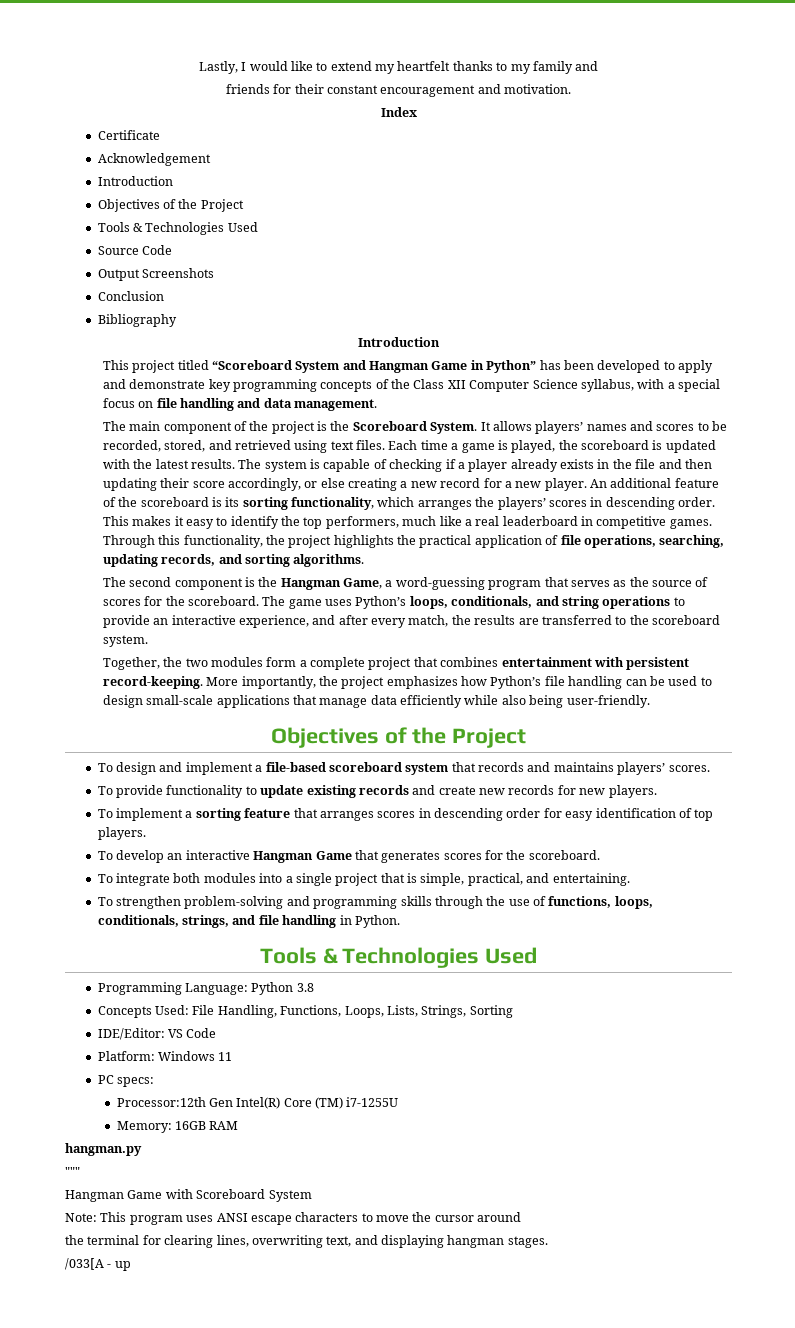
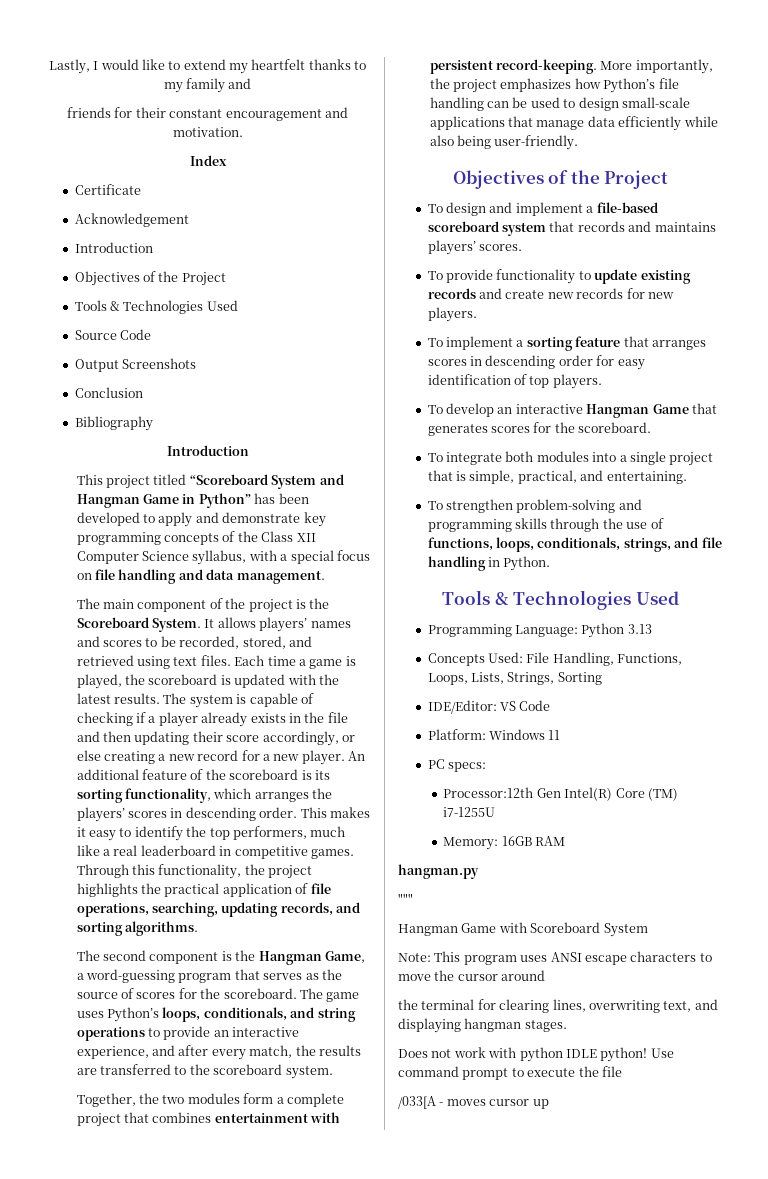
[296,983,314,992] 3.8 -> [627,624,652,634] 3.13
(548, 1242) none -> [398,1047,674,1062] [398,1066,622,1080] // Does not work with python IDLE python! Use command prompt to execute the file
(112, 1266) none -> [446,1099,530,1106] moves cursor

